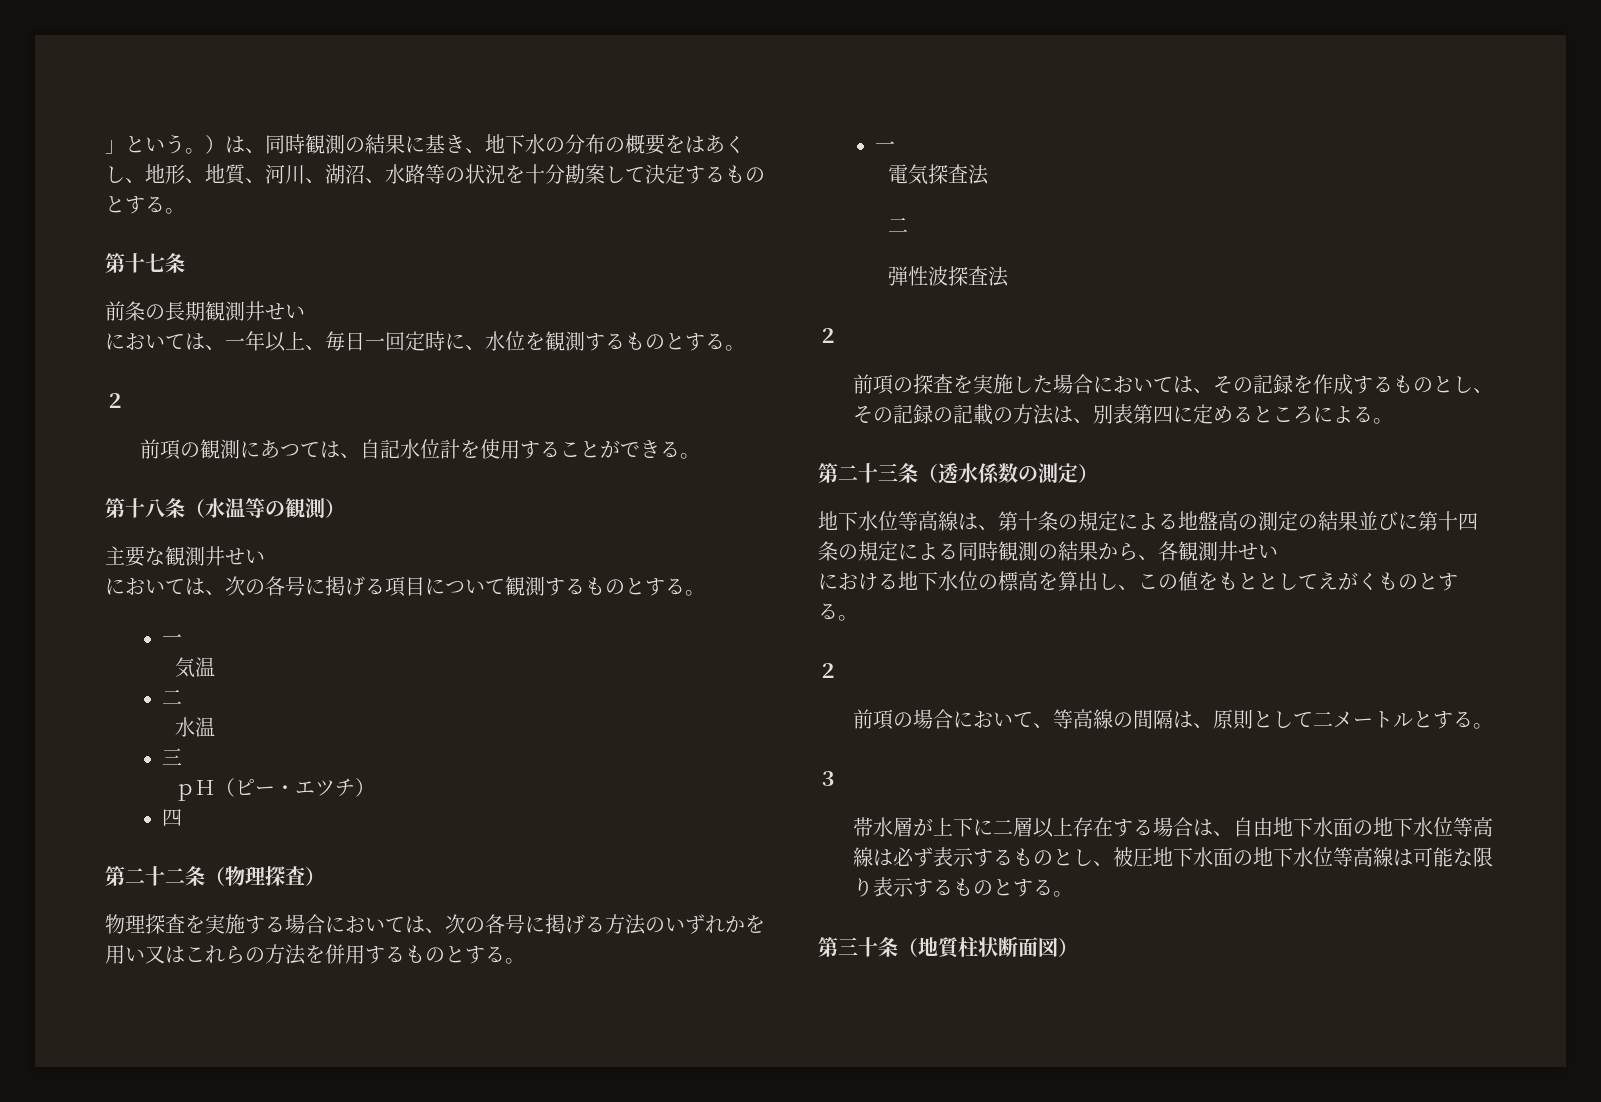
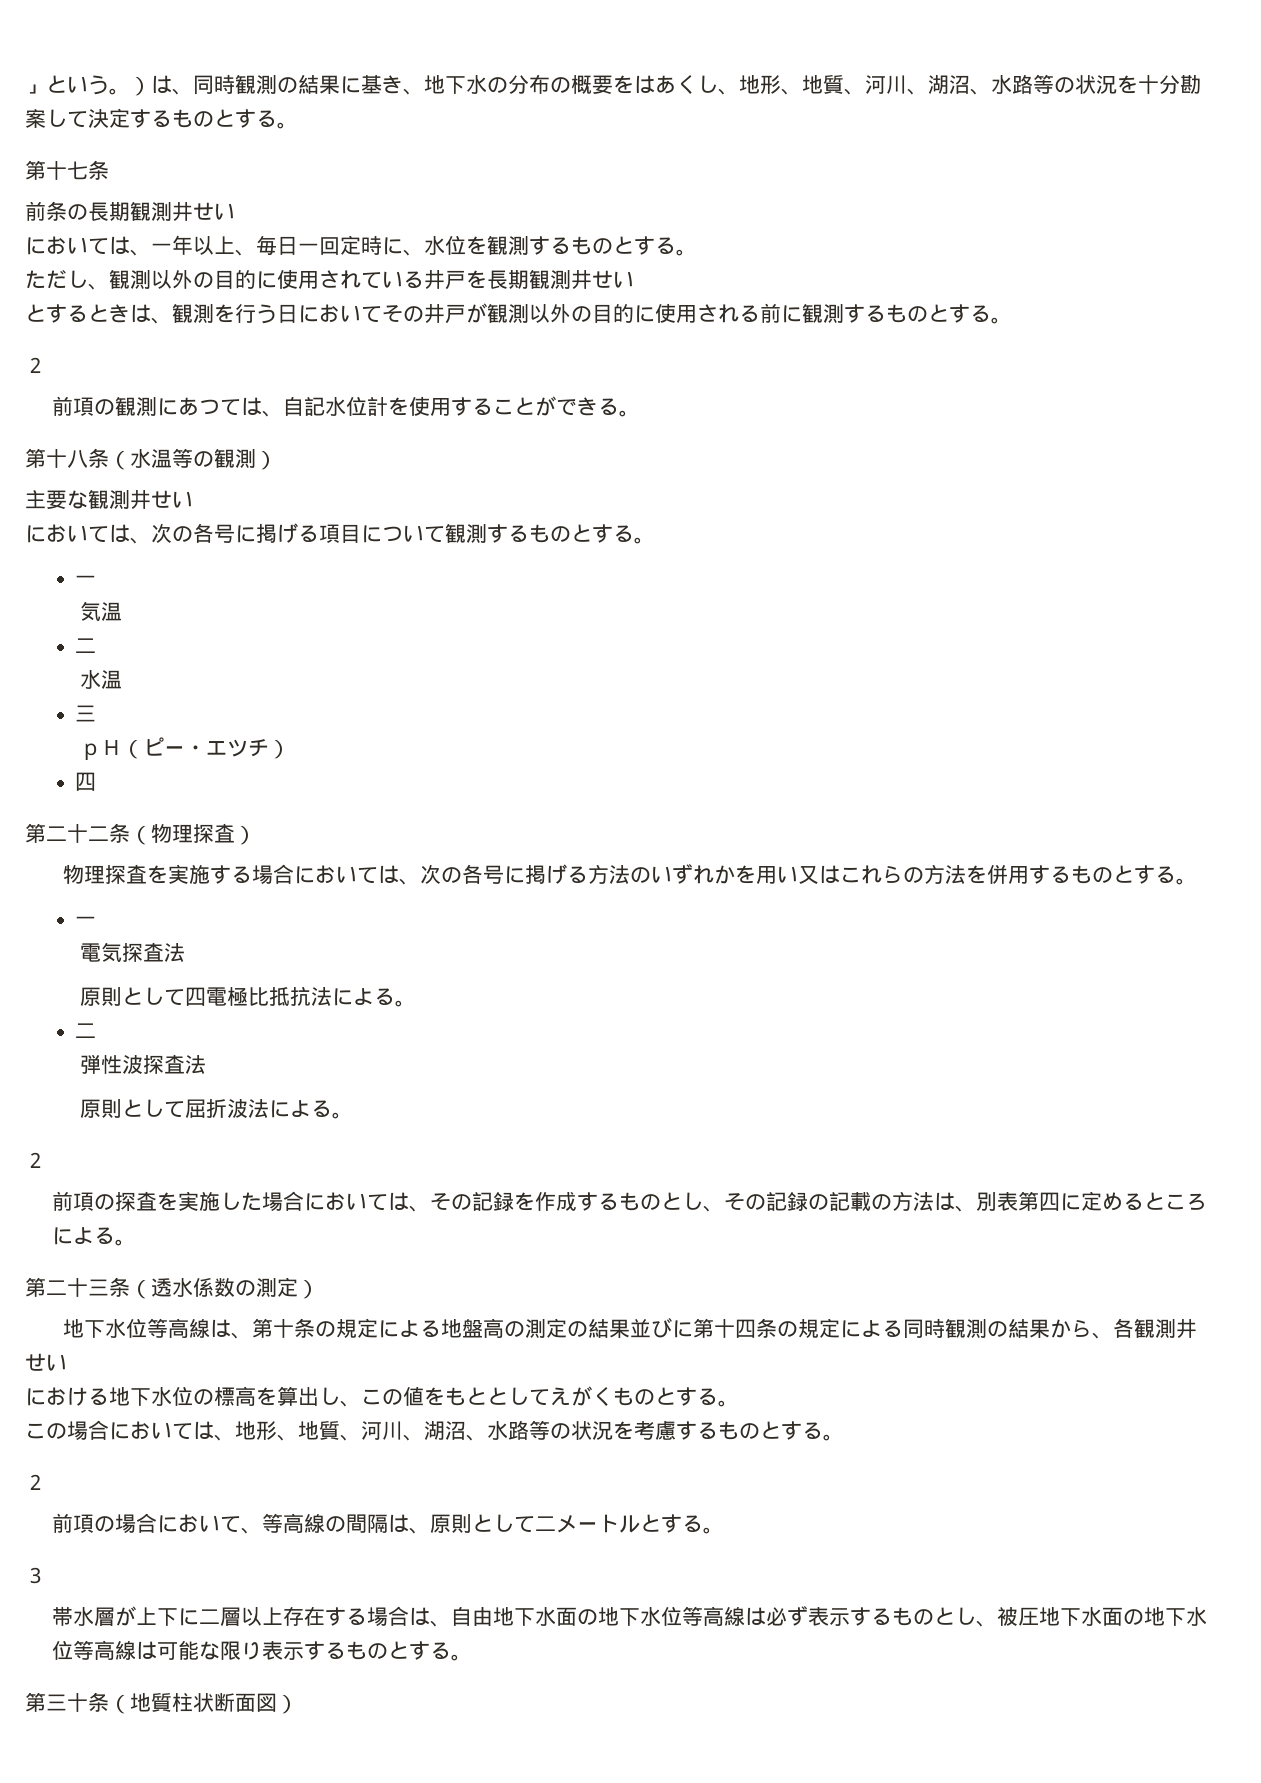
(745, 348) none -> [25,269,634,290] [25,303,1012,324] // ただし、観測以外の目的に使用されている井戸を長期観測井せい // とするときは、観測を行う日においてその井戸が観測以外の目的に使用される前に観測するものとする。
[887,217,908,233] [887,266,1009,287] 二 // 弾性波探査法 -> [79,986,416,1007] [75,1023,97,1038] [79,1054,206,1074] [79,1099,353,1119] 原則として四電極比抵抗法による。 // 二 // 弾性波探査法 // 原則として屈折波法による。
(858, 618) none -> [25,1420,844,1441] // この場合においては、地形、地質、河川、湖沼、水路等の状況を考慮するものとする。

